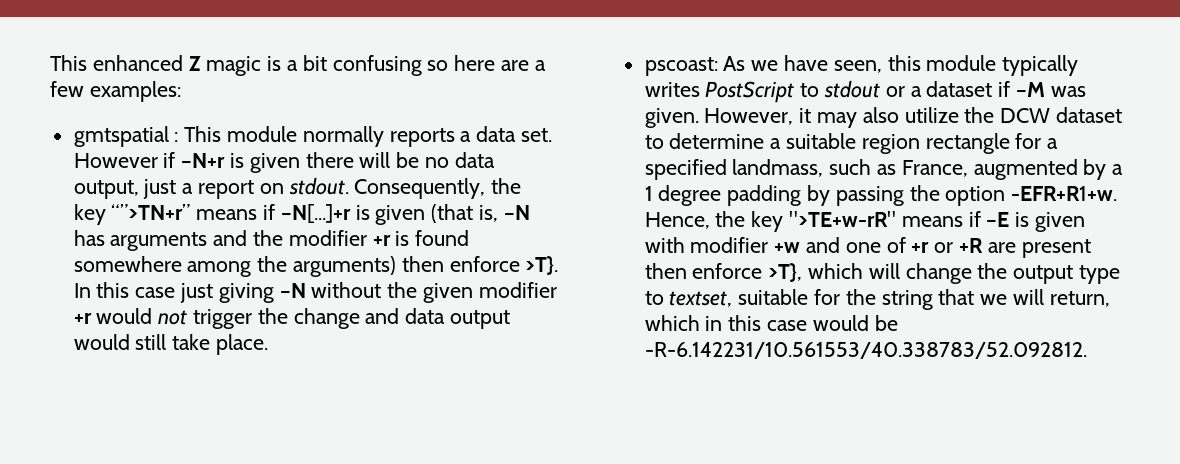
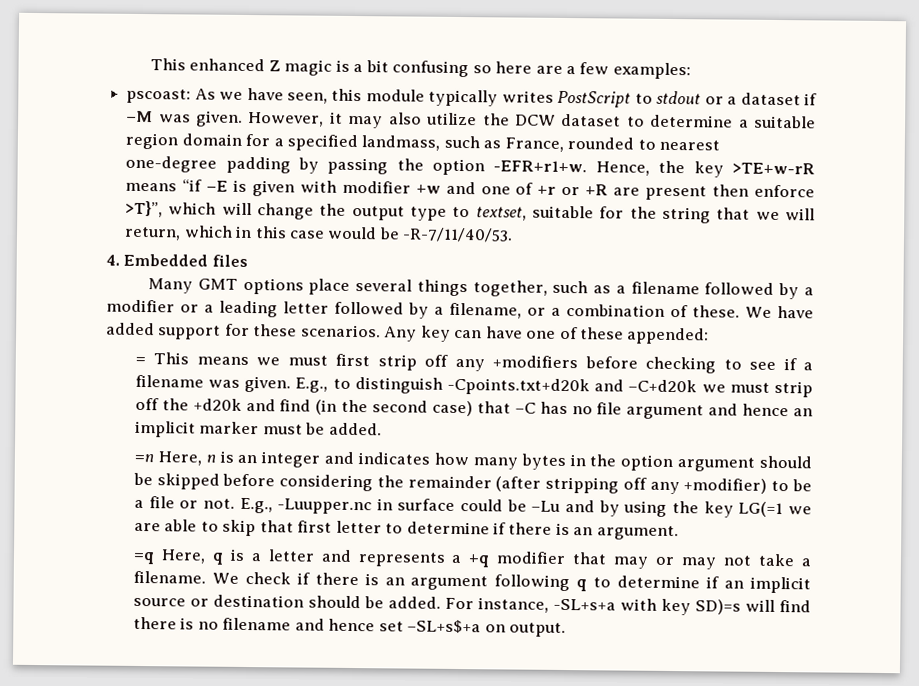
[73,126,553,147] [73,152,495,173] [73,177,522,199] [73,204,530,225] [73,230,470,251] [73,256,559,277] [73,282,557,303] [73,308,511,329] [73,334,269,355] // gmtspatial : This module normally reports a data set. However if –N+r is given there will be no data output, just a report on stdout. Consequently, the key “”>TN+r” means if –N[...]+r is given (that is, –N has arguments and the modifier +r is found somewhere among the arguments) then enforce >T}. In this case just giving –N without the given modifier +r would not trigger the change and data output would still take place. -> (691, 71) none
[925,133,1010,154] rectangle -> [181,133,242,146] domain
[973,159,1124,180] [644,185,722,206] augmented by a 1 degree -> [567,137,721,151] [125,155,218,173] rounded to nearest one-degree
[1011,186,1118,201] -EFR+R1+w. -> [493,160,588,173] -EFR+r1+w.
[789,211,981,227] ">TE+w-rR" means if -> [732,162,815,175] [125,179,203,192] >TE+w-rR means “if
[768,263,803,282] >T}, -> [125,200,164,218] >T}”,
[644,342,1087,359] -R-6.142231/10.561553/40.338783/52.092812. -> [402,227,514,243] [106,253,248,268] [147,277,815,300] [106,299,814,319] [106,322,710,345] [134,352,813,374] [134,374,813,398] [134,397,814,420] [134,420,382,438] [133,450,813,472] [132,472,812,495] [133,496,812,518] [133,519,679,541] [132,548,811,570] [132,570,812,594] [132,594,812,616] [132,616,566,638] -R-7/11/40/53. // 4. Embedded files // Many GMT options place several things together, such as a filename followed by a modifier or a leading letter followed by a filename, or a combination of these. We have added support for these scenarios. Any key can have one of these appended: // = This means we must first strip off any +modifiers before checking to see if a filename was given. E.g., to distinguish -Cpoints.txt+d20k and –C+d20k we must strip off the +d20k and find (in the second case) that –C has no file argument and hence an implicit marker must be added. // =n Here, n is an integer and indicates how many bytes in the option argument should be skipped before considering the remainder (after stripping off any +modifier) to be a file or not. E.g., -Luupper.nc in surface could be –Lu and by using the key LG(=1 we are able to skip that first letter to determine if there is an argument. // =q Here, q is a letter and represents a +q modifier that may or may not take a filename. We check if there is an argument following q to determine if an implicit source or destination should be added. For instance, -SL+s+a with key SD)=s will find there is no filename and hence set –SL+s$+a on output.

